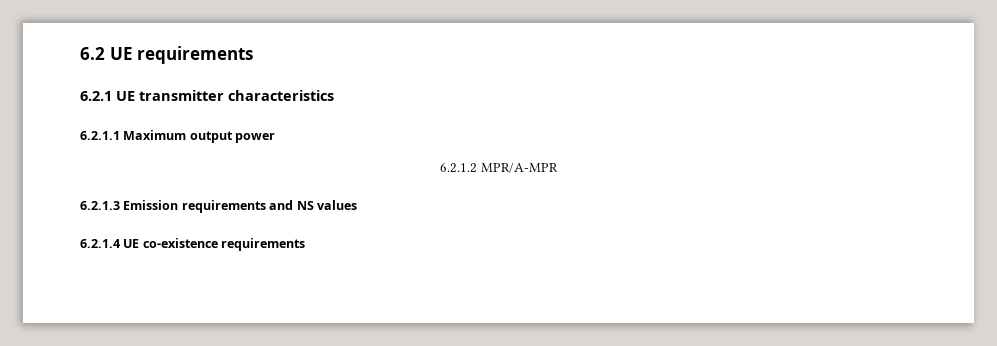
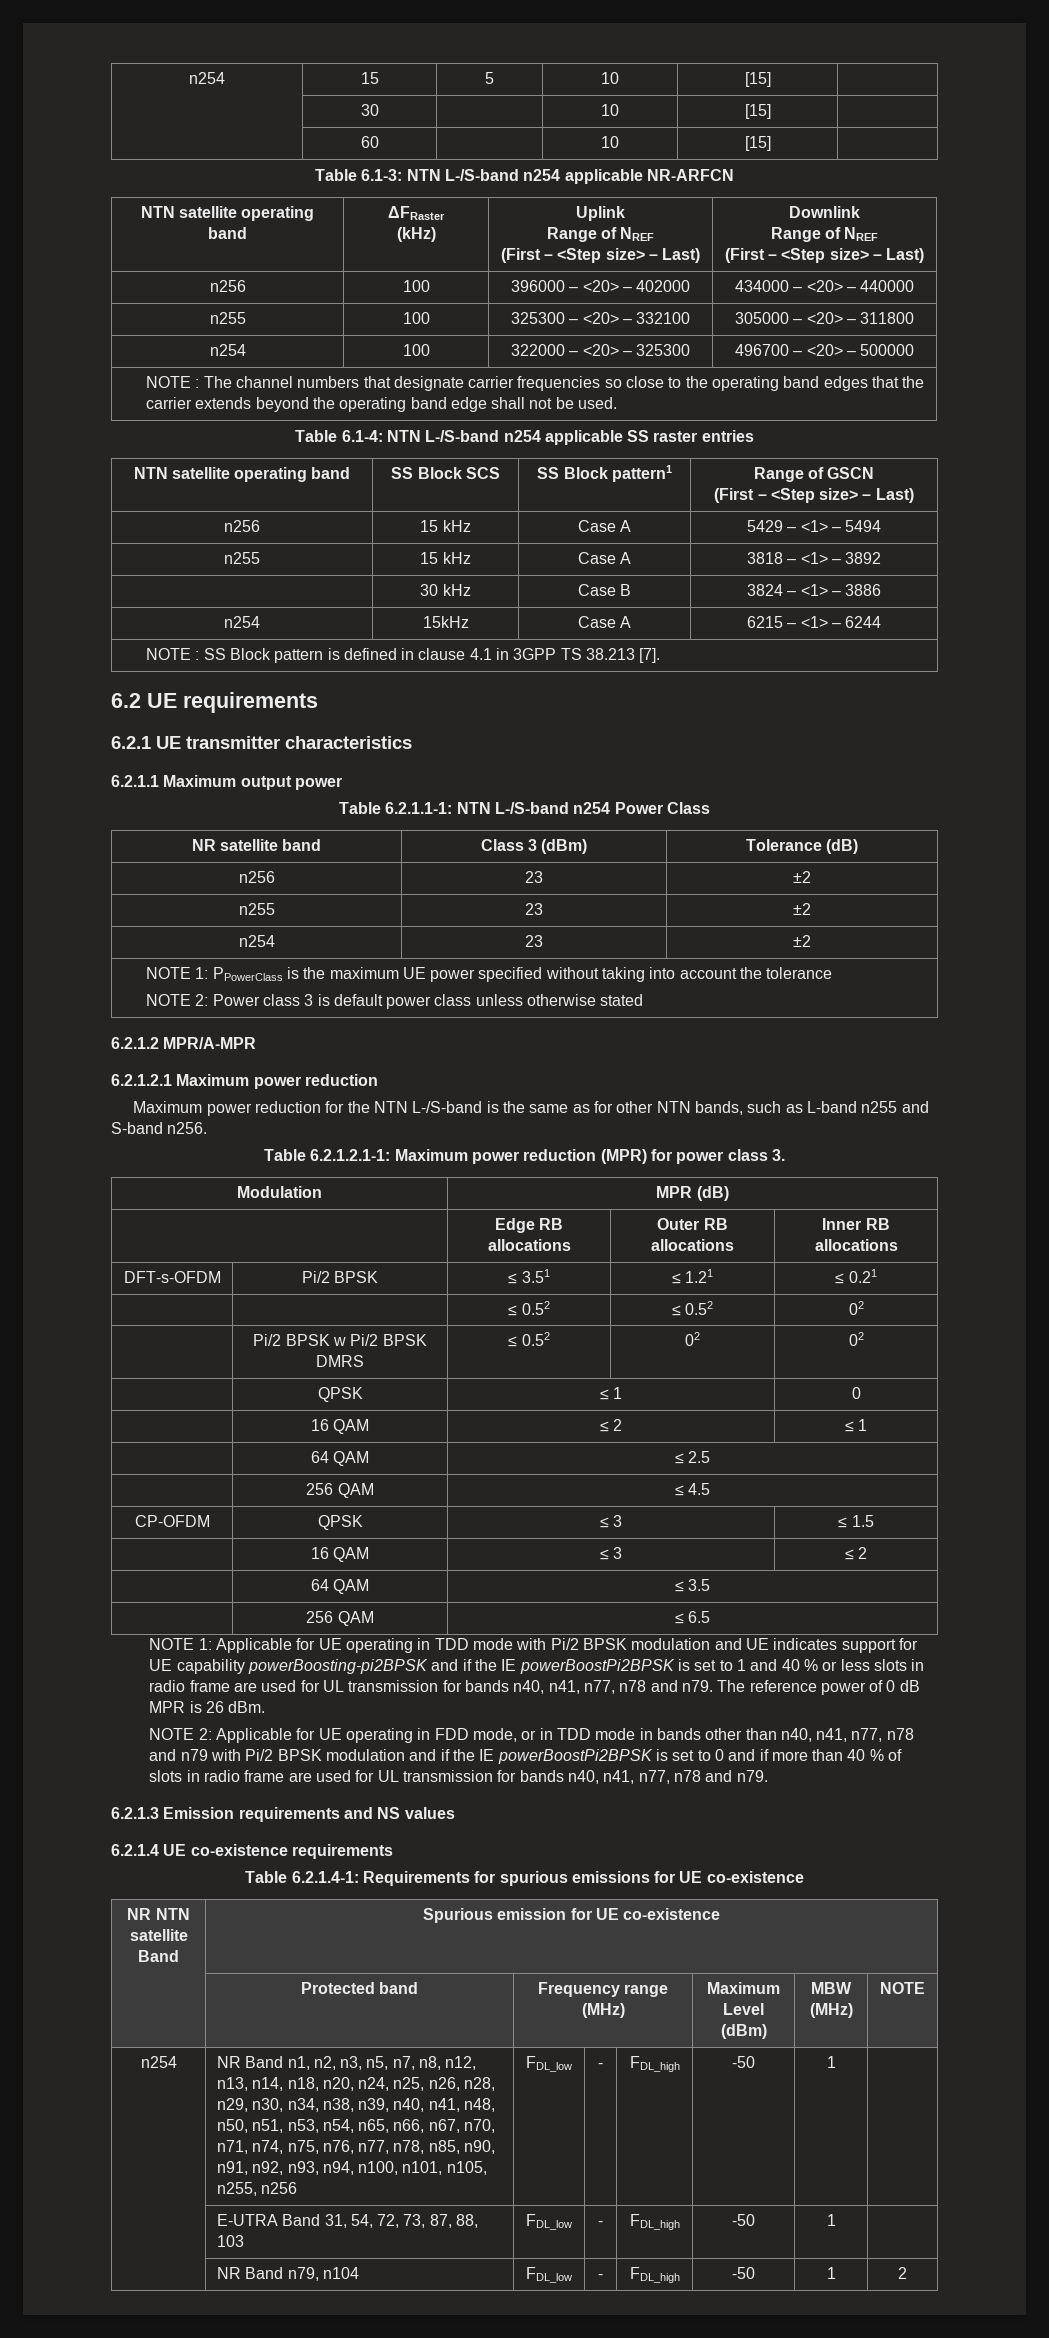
(80, 53) none -> [189,72,225,84] [360,72,379,84] [485,72,494,84] [601,72,619,84] [744,72,771,87] [360,104,379,116] [601,104,619,116] [744,104,771,119] [360,136,379,148] [601,136,619,148] [744,136,771,151] [315,169,734,184] [140,206,315,221] [208,227,247,239] [388,206,445,220] [396,227,436,242] [576,206,625,221] [546,227,655,242] [500,248,701,263] [789,206,860,218] [770,227,879,242] [724,248,925,263] [209,280,246,292] [402,280,430,292] [510,280,691,292] [734,280,915,292] [209,312,246,324] [402,312,430,324] [510,312,691,324] [734,312,915,324] [209,344,246,356] [402,344,430,356] [510,344,691,356] [734,344,915,356] [145,376,925,391] [145,397,618,412] [295,430,754,445] [133,467,351,482] [391,467,500,479] [537,465,672,482] [753,467,875,482] [714,488,914,503] [224,520,260,532] [420,520,471,532] [577,520,632,532] [746,520,882,532] [224,552,260,564] [420,552,471,564] [577,552,632,564] [746,552,882,564] [420,584,471,596] [577,584,632,596] [746,584,882,596] [224,616,260,628] [422,616,469,628] [577,616,632,628] [746,616,882,628] [145,648,661,663] n254 | 15 | 5 | 10 | [15] | // | 30 | | 10 | [15] | // | 60 | | 10 | [15] | // Table 6.1-3: NTN L-/S-band n254 applicable NR-ARFCN // NTN satellite operating band | ΔFRaster // (kHz) | Uplink // Range of NREF // (First – <Step size> – Last) | Downlink // Range of NREF // (First – <Step size> – Last) // n256 | 100 | 396000 – <20> – 402000 | 434000 – <20> – 440000 // n255 | 100 | 325300 – <20> – 332100 | 305000 – <20> – 311800 // n254 | 100 | 322000 – <20> – 325300 | 496700 – <20> – 500000 // NOTE : The channel numbers that designate carrier frequencies so close to the operating band edges that the carrier extends beyond the operating band edge shall not be used. // Table 6.1-4: NTN L-/S-band n254 applicable SS raster entries // NTN satellite operating band | SS Block SCS | SS Block pattern1 | Range of GSCN // (First – <Step size> – Last) // n256 | 15 kHz | Case A | 5429 – <1> – 5494 // n255 | 15 kHz | Case A | 3818 – <1> – 3892 // | 30 kHz | Case B | 3824 – <1> – 3886 // n254 | 15kHz | Case A | 6215 – <1> – 6244 // NOTE : SS Block pattern is defined in clause 4.1 in 3GPP TS 38.213 [7]. //
[439,163,558,173] 6.2.1.2 MPR/A-MPR -> [339,802,710,814] [191,839,322,851] [480,839,588,854] [745,839,859,854] [238,871,275,883] [525,871,543,883] [793,871,811,883] [238,903,275,915] [525,903,543,915] [793,903,811,915] [238,935,275,947] [525,935,543,947] [793,935,811,947] [145,967,833,982] [145,994,644,1009] [111,1037,257,1049] [111,1074,378,1089] [133,1101,929,1116] [111,1122,208,1134] [264,1149,785,1164] [237,1186,322,1198] [656,1186,729,1201] [494,1218,564,1233] [487,1239,571,1251] [657,1218,728,1230] [651,1239,734,1251] [822,1218,890,1230] [814,1239,898,1251] [123,1271,221,1283] [301,1271,379,1283] [508,1269,550,1284] [671,1269,714,1284] [835,1269,877,1284] [508,1301,550,1316] [671,1301,714,1316] [848,1301,864,1315] [253,1334,427,1346] [316,1355,364,1367] [508,1332,550,1347] [685,1332,700,1346] [848,1332,864,1346] [317,1387,363,1402] [599,1387,623,1400] [851,1387,861,1399] [310,1419,370,1434] [599,1419,623,1432] [844,1419,868,1432] [310,1451,370,1466] [674,1451,711,1464] [306,1483,374,1498] [674,1483,711,1496] [134,1515,210,1527] [317,1515,363,1530] [599,1515,623,1528] [838,1515,874,1528] [310,1547,370,1562] [599,1547,623,1560] [844,1547,868,1560] [310,1579,370,1594] [674,1579,711,1592] [306,1611,374,1626] [674,1611,711,1624] [149,1638,918,1653] [149,1659,925,1674] [149,1680,920,1695] [149,1701,266,1713] [149,1728,914,1743] [149,1749,903,1764] [149,1770,768,1784] Table 6.2.1.1-1: NTN L-/S-band n254 Power Class // NR satellite band | Class 3 (dBm) | Tolerance (dB) // n256 | 23 | ±2 // n255 | 23 | ±2 // n254 | 23 | ±2 // NOTE 1: PPowerClass is the maximum UE power specified without taking into account the tolerance // NOTE 2: Power class 3 is default power class unless otherwise stated // 6.2.1.2 MPR/A-MPR // 6.2.1.2.1 Maximum power reduction // Maximum power reduction for the NTN L-/S-band is the same as for other NTN bands, such as L-band n255 and S-band n256. // Table 6.2.1.2.1-1: Maximum power reduction (MPR) for power class 3. // Modulation | MPR (dB) // | Edge RB allocations | Outer RB allocations | Inner RB allocations // DFT-s-OFDM | Pi/2 BPSK | ≤ 3.51 | ≤ 1.21 | ≤ 0.21 // | | ≤ 0.52 | ≤ 0.52 | 02 // | Pi/2 BPSK w Pi/2 BPSK DMRS | ≤ 0.52 | 02 | 02 // | QPSK | ≤ 1 | 0 // | 16 QAM | ≤ 2 | ≤ 1 // | 64 QAM | ≤ 2.5 // | 256 QAM | ≤ 4.5 // CP-OFDM | QPSK | ≤ 3 | ≤ 1.5 // | 16 QAM | ≤ 3 | ≤ 2 // | 64 QAM | ≤ 3.5 // | 256 QAM | ≤ 6.5 // NOTE 1: Applicable for UE operating in TDD mode with Pi/2 BPSK modulation and UE indicates support for UE capability powerBoosting-pi2BPSK and if the IE powerBoostPi2BPSK is set to 1 and 40 % or less slots in radio frame are used for UL transmission for bands n40, n41, n77, n78 and n79. The reference power of 0 dB MPR is 26 dBm. // NOTE 2: Applicable for UE operating in FDD mode, or in TDD mode in bands other than n40, n41, n77, n78 and n79 with Pi/2 BPSK modulation and if the IE powerBoostPi2BPSK is set to 0 and if more than 40 % of slots in radio frame are used for UL transmission for bands n40, n41, n77, n78 and n79.
(306, 244) none -> [245,1871,804,1886] [127,1908,190,1920] [129,1929,188,1941] [138,1950,179,1962] [422,1908,721,1923] [300,1982,419,1994] [537,1982,669,1997] [581,2003,625,2018] [707,1982,780,1994] [723,2003,764,2015] [720,2024,767,2039] [811,1982,852,1994] [809,2003,853,2018] [880,1982,925,1994] [140,2056,177,2068] [216,2056,477,2070] [216,2077,496,2091] [216,2098,496,2112] [216,2119,496,2133] [216,2140,496,2154] [216,2161,487,2175] [216,2182,298,2196] [526,2056,572,2072] [598,2063,603,2068] [629,2056,680,2072] [732,2056,755,2068] [826,2056,836,2068] [216,2214,479,2228] [216,2235,244,2247] [526,2214,572,2230] [598,2221,603,2226] [629,2214,680,2230] [732,2214,755,2226] [826,2214,836,2226] [216,2267,359,2281] [526,2267,572,2283] [598,2274,603,2279] [629,2267,680,2283] [732,2267,755,2279] [826,2267,836,2279] [898,2267,907,2279] // Table 6.2.1.4-1: Requirements for spurious emissions for UE co-existence // NR NTN satellite Band | Spurious emission for UE co-existence // | Protected band | Frequency range (MHz) | Maximum Level (dBm) | MBW (MHz) | NOTE // n254 | NR Band n1, n2, n3, n5, n7, n8, n12, n13, n14, n18, n20, n24, n25, n26, n28, n29, n30, n34, n38, n39, n40, n41, n48, n50, n51, n53, n54, n65, n66, n67, n70, n71, n74, n75, n76, n77, n78, n85, n90, n91, n92, n93, n94, n100, n101, n105, n255, n256 | FDL_low | - | FDL_high | -50 | 1 | // | E-UTRA Band 31, 54, 72, 73, 87, 88, 103 | FDL_low | - | FDL_high | -50 | 1 | // | NR Band n79, n104 | FDL_low | - | FDL_high | -50 | 1 | 2

